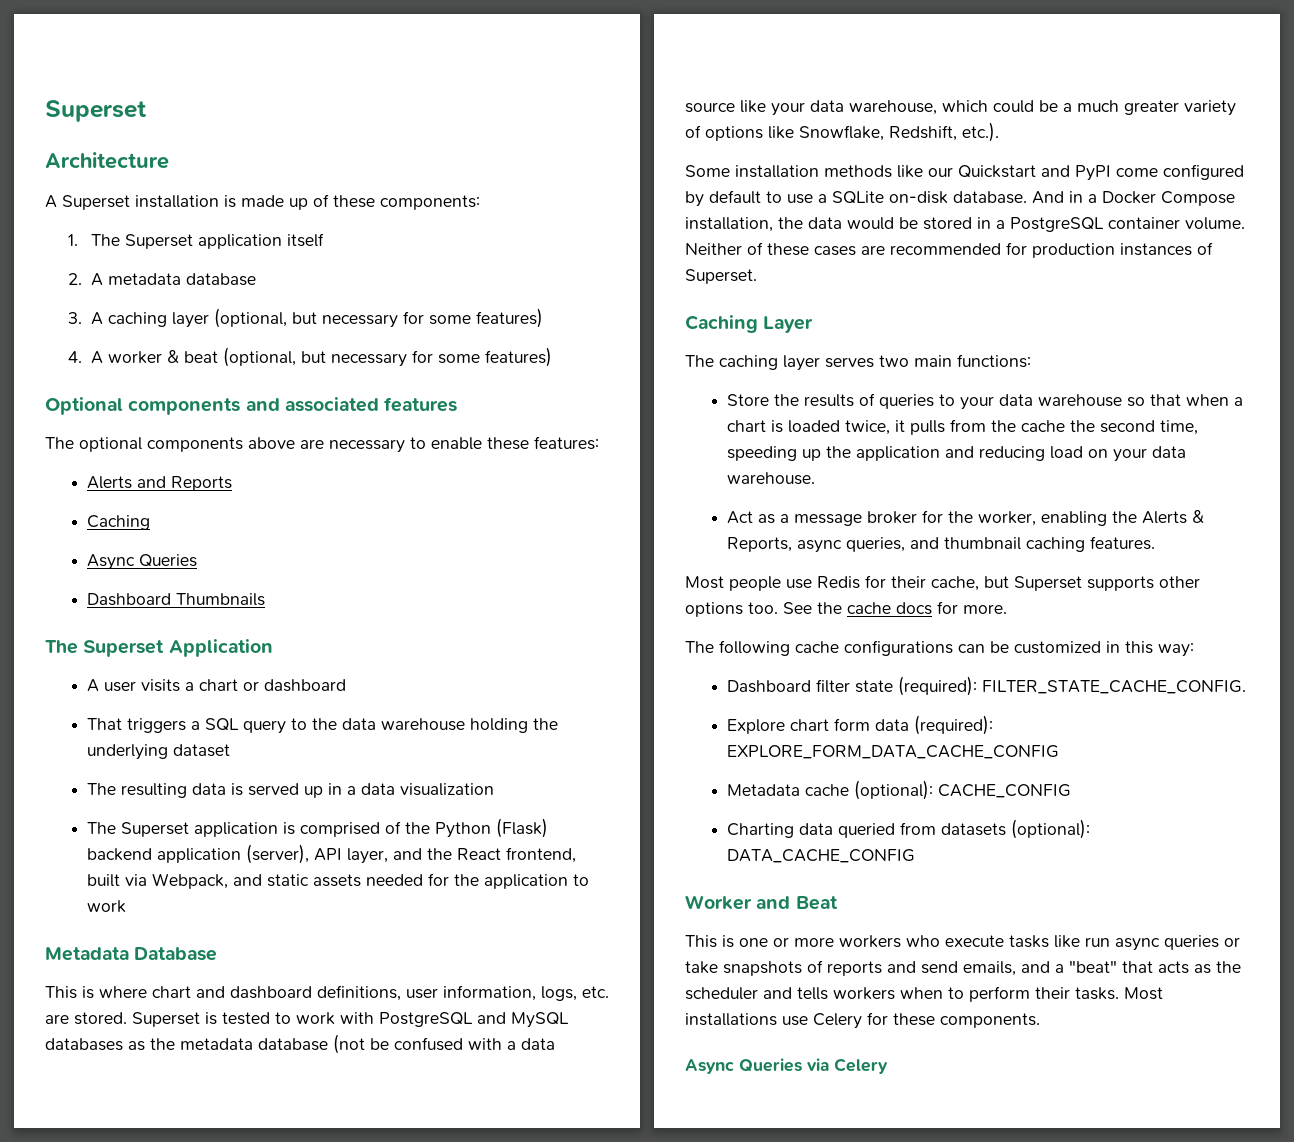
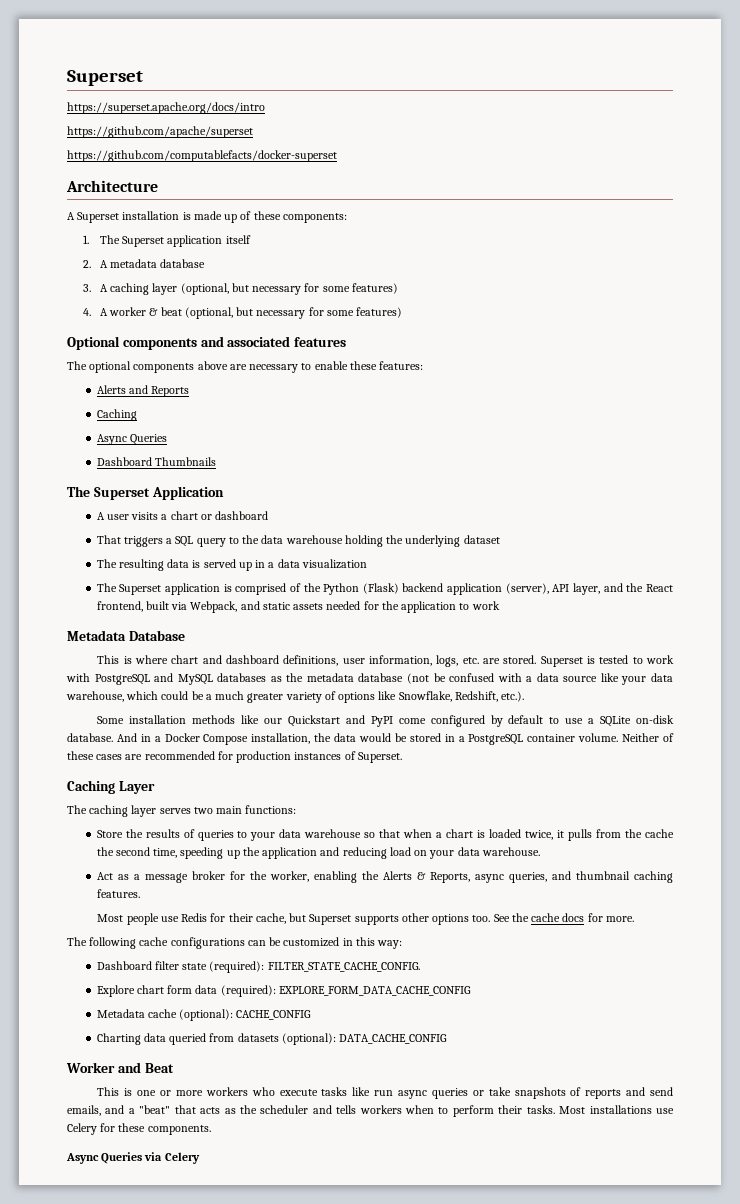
[45,100,147,122] Superset -> [67,70,143,86] [67,102,265,114] [67,126,253,138] [67,150,337,162] Superset // https://superset.apache.org/docs/intro // https://github.com/apache/superset // https://github.com/computablefacts/docker-superset

